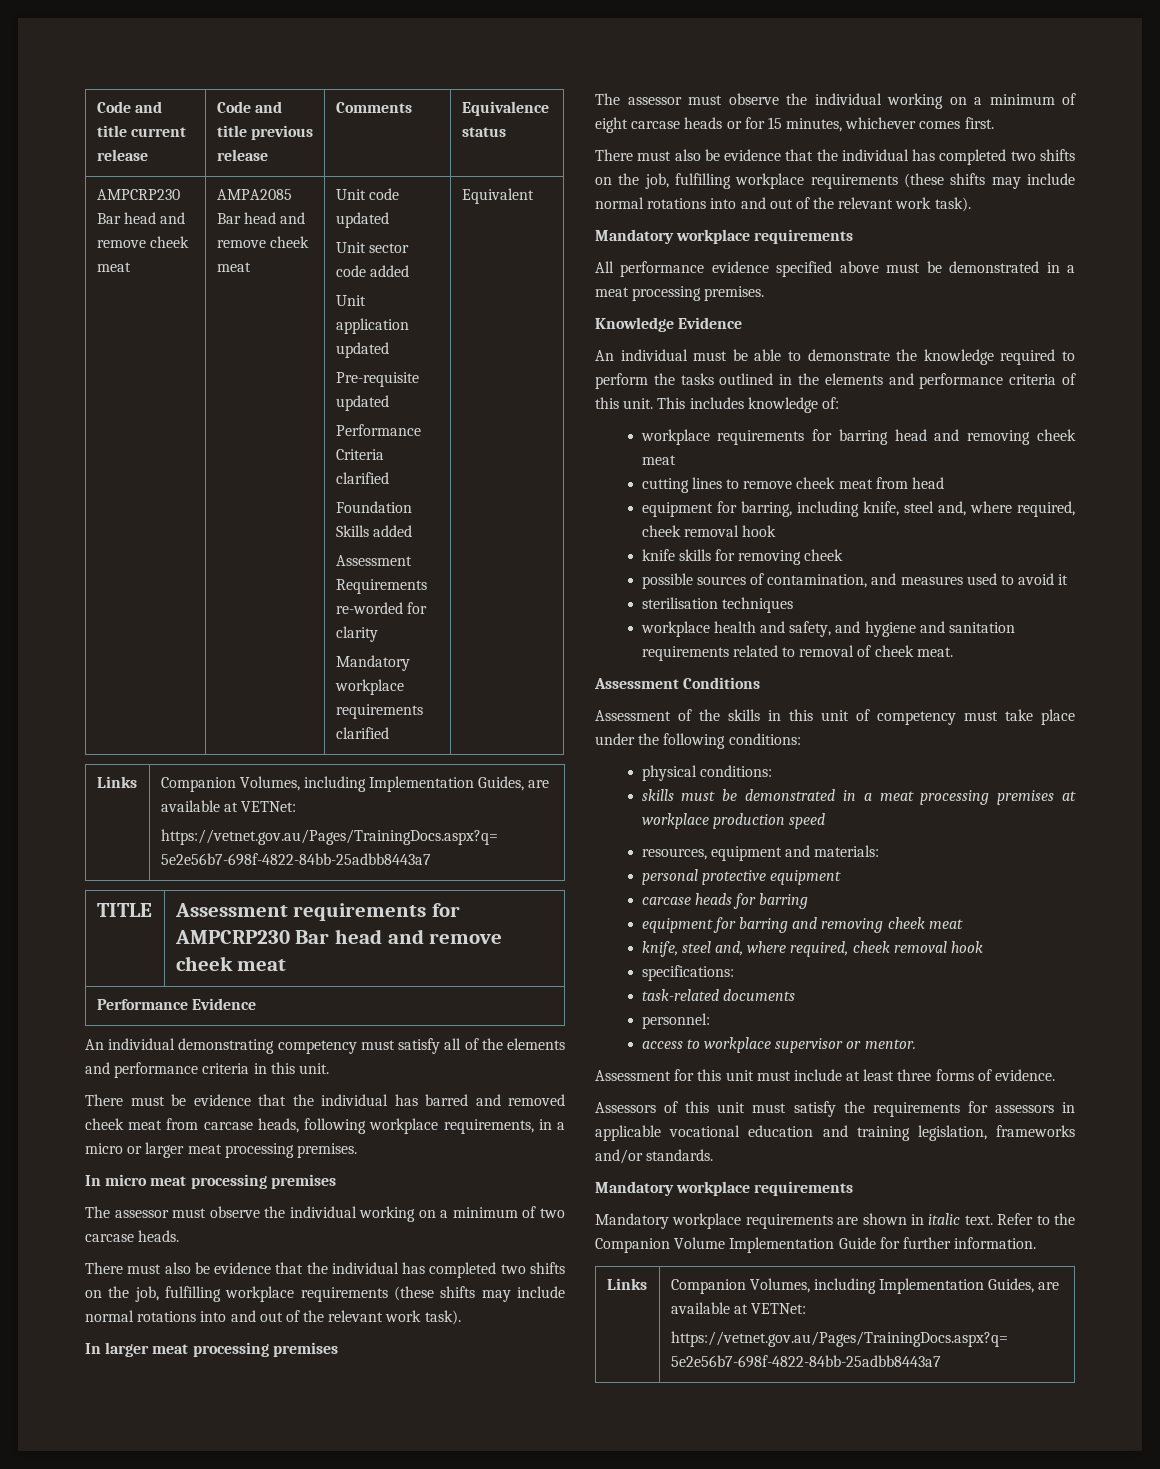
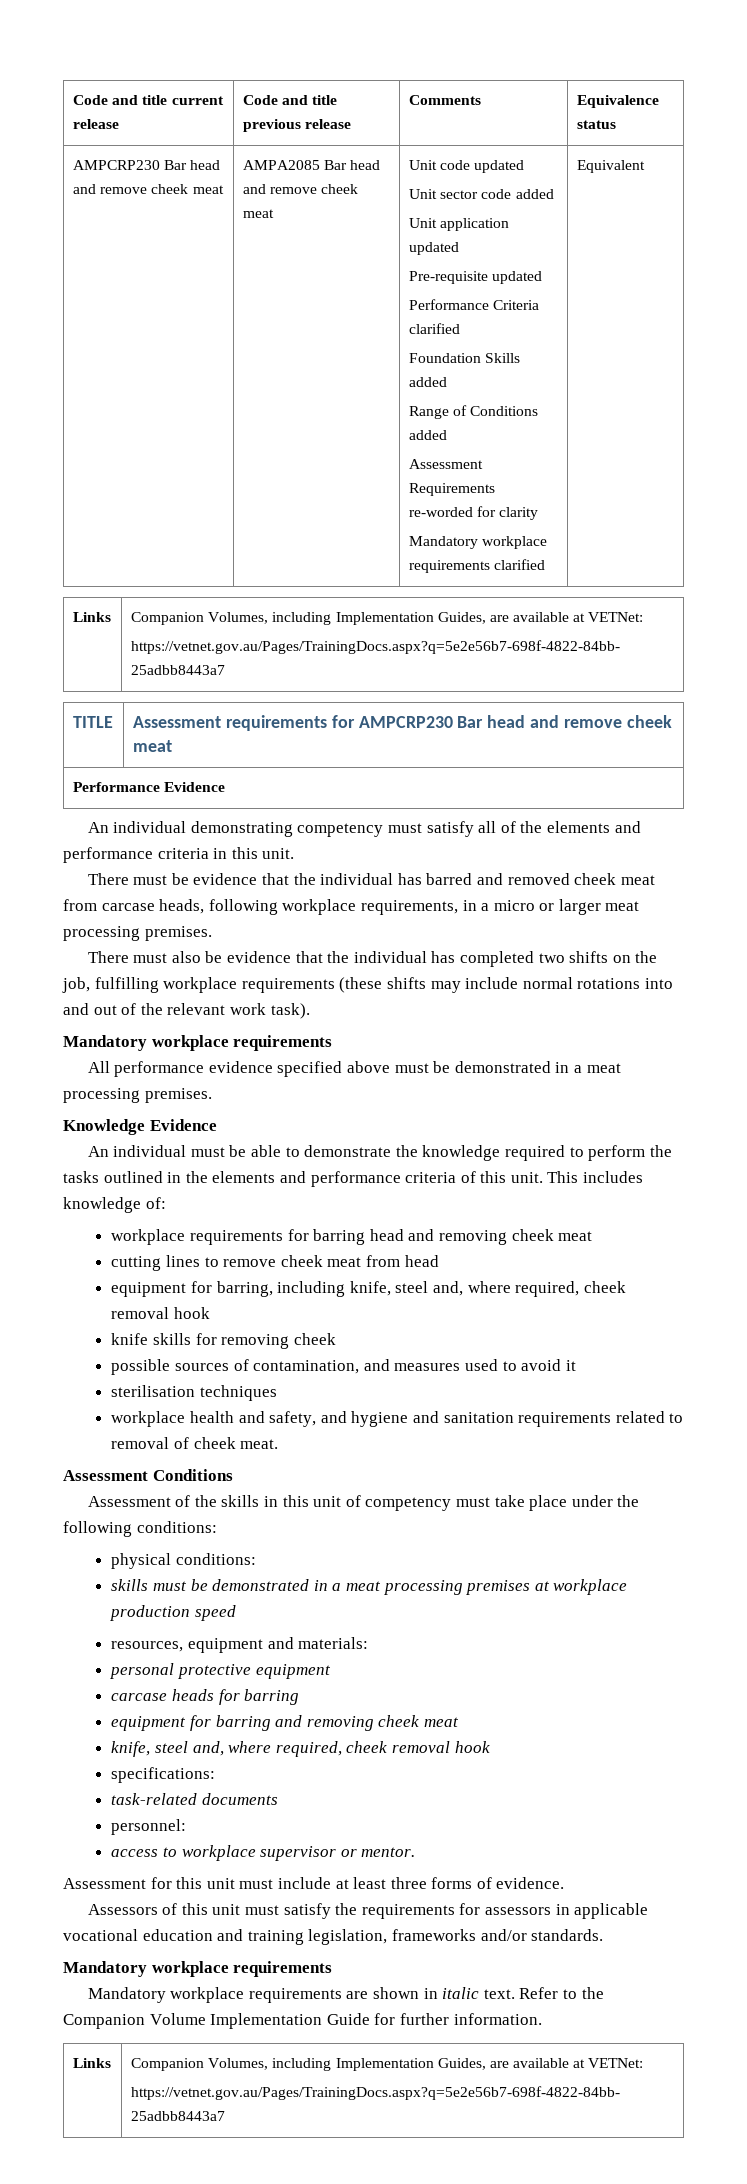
(412, 531) none -> [408,405,539,419] [408,430,447,440] // Range of Conditions added
[85,1174,336,1189] [85,1206,565,1222] [85,1230,180,1242] [85,1262,565,1278] [85,1286,565,1302] [85,1310,461,1325] [85,1342,338,1357] [595,93,1076,109] [595,117,994,133] // In micro meat processing premises // The assessor must observe the individual working on a minimum of two carcase heads. // There must also be evidence that the individual has completed two shifts on the job, fulfilling workplace requirements (these shifts may include normal rotations into and out of the relevant work task). // In larger meat processing premises // The assessor must observe the individual working on a minimum of eight carcase heads or for 15 minutes, whichever comes first. -> (212, 933) none

